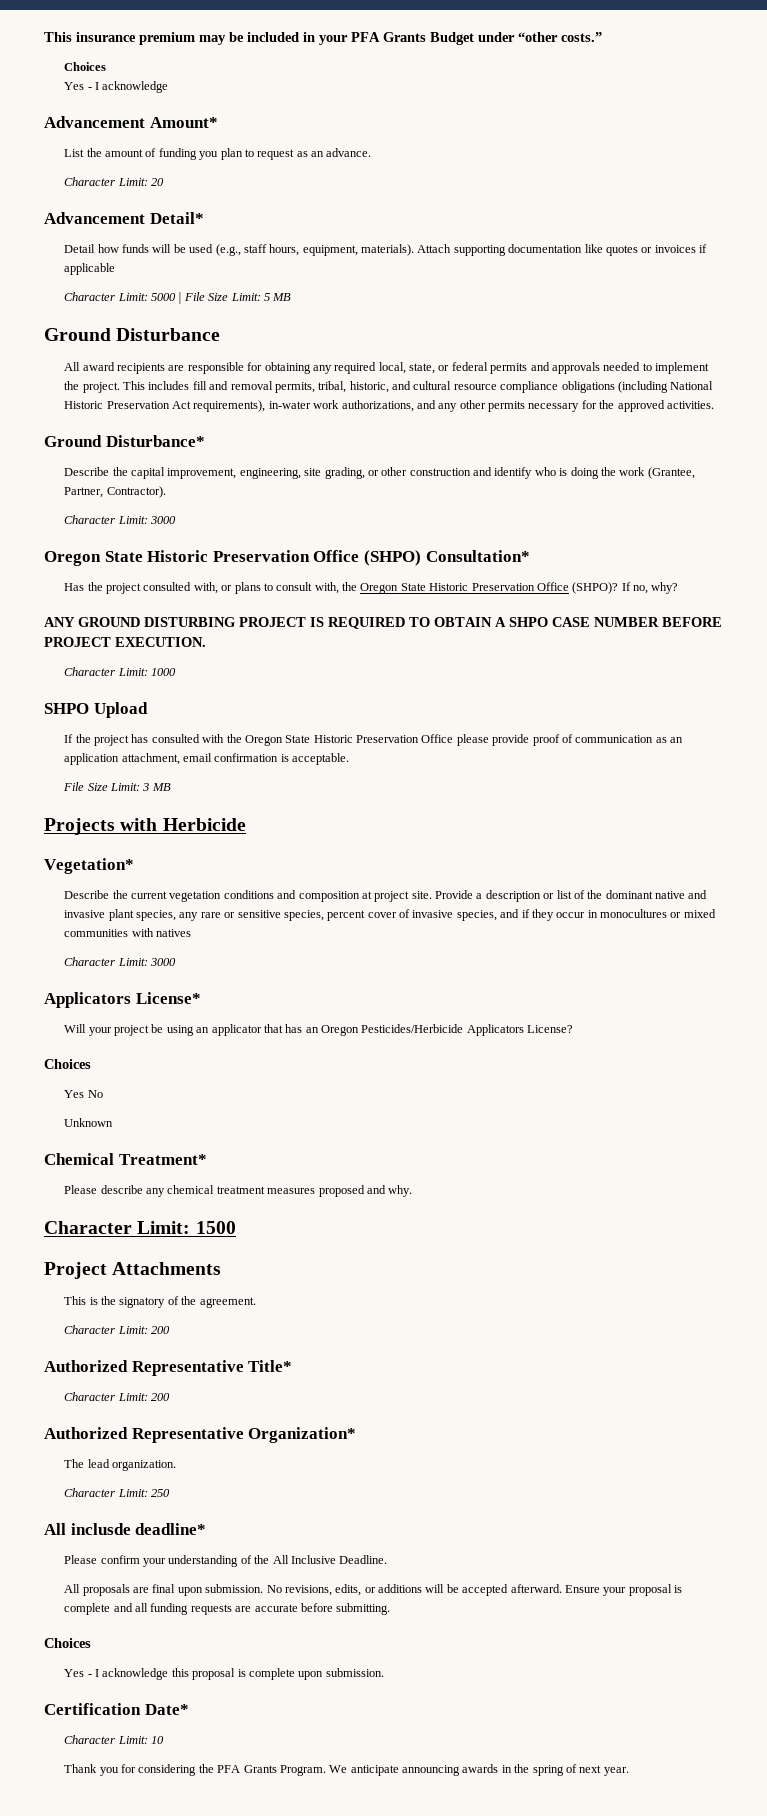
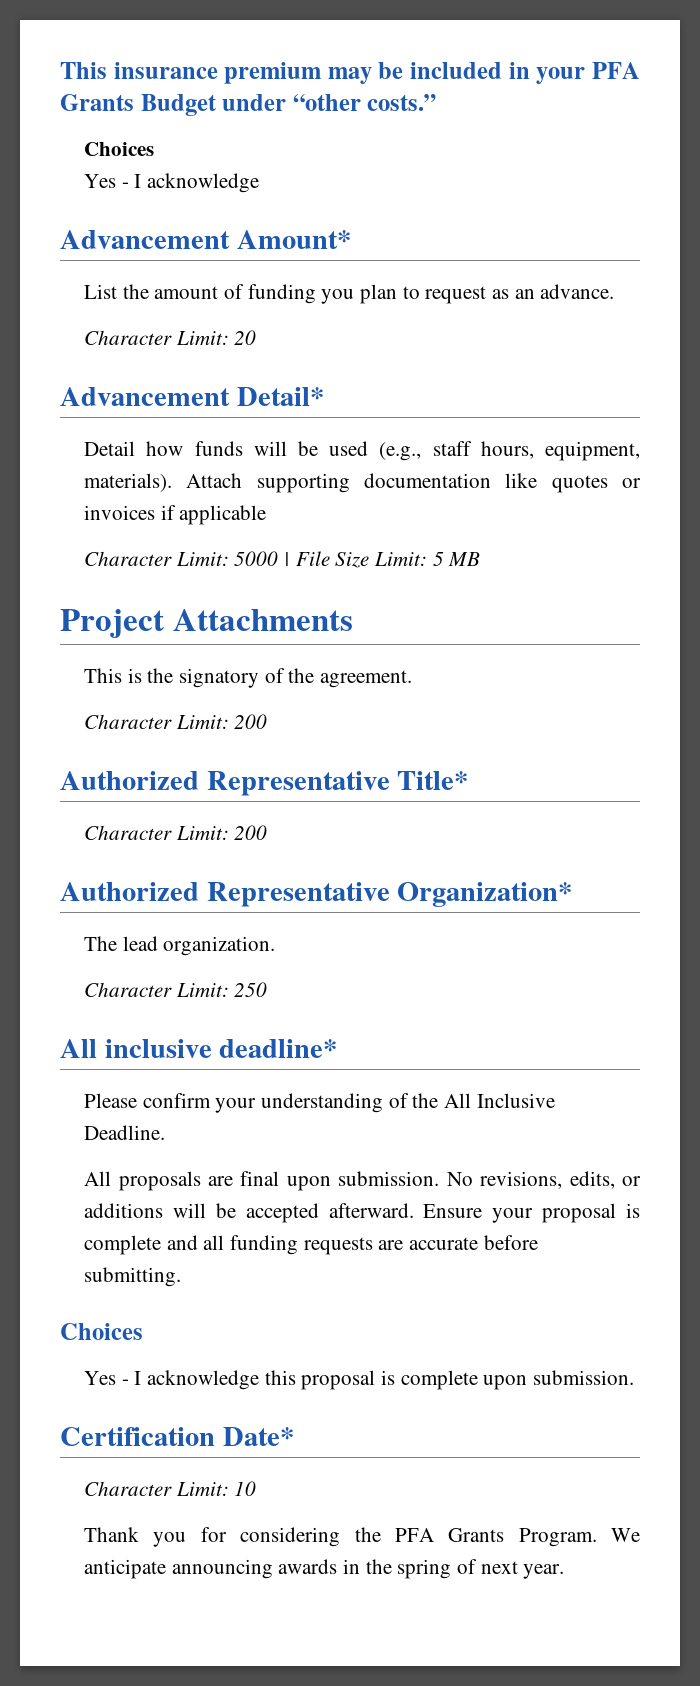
[44,328,221,341] [64,362,710,374] [64,381,714,393] [64,400,714,412] [44,435,205,447] [64,467,695,479] [64,486,166,498] [64,515,177,524] [44,550,530,566] [64,582,679,594] [44,617,722,629] [44,637,206,647] [64,667,177,676] [44,702,148,718] [64,734,684,746] [64,753,350,765] [63,782,171,791] [44,818,246,835] [44,858,134,874] [64,890,708,902] [64,909,716,921] [64,928,192,937] [64,957,177,966] [44,992,201,1008] [64,1024,574,1036] [44,1059,91,1069] [64,1090,103,1098] [64,1118,114,1127] [44,1153,207,1165] [64,1185,413,1197] [44,1221,236,1234] // Ground Disturbance // All award recipients are responsible for obtaining any required local, state, or federal permits and approvals needed to implement the project. This includes fill and removal permits, tribal, historic, and cultural resource compliance obligations (including National Historic Preservation Act requirements), in-water work authorizations, and any other permits necessary for the approved activities. // Ground Disturbance* // Describe the capital improvement, engineering, site grading, or other construction and identify who is doing the work (Grantee, Partner, Contractor). // Character Limit: 3000 // Oregon State Historic Preservation Office (SHPO) Consultation* // Has the project consulted with, or plans to consult with, the Oregon State Historic Preservation Office (SHPO)? If no, why? // ANY GROUND DISTURBING PROJECT IS REQUIRED TO OBTAIN A SHPO CASE NUMBER BEFORE PROJECT EXECUTION. // Character Limit: 1000 // SHPO Upload // If the project has consulted with the Oregon State Historic Preservation Office please provide proof of communication as an application attachment, email confirmation is acceptable. // File Size Limit: 3 MB // Projects with Herbicide // Vegetation* // Describe the current vegetation conditions and composition at project site. Provide a description or list of the dominant native and invasive plant species, any rare or sensitive species, percent cover of invasive species, and if they occur in monocultures or mixed communities with natives // Character Limit: 3000 // Applicators License* // Will your project be using an applicator that has an Oregon Pesticides/Herbicide Applicators License? // Choices // Yes No // Unknown // Chemical Treatment* // Please describe any chemical treatment measures proposed and why. // Character Limit: 1500 -> (481, 559) none
[70,1523,131,1535] inclusde -> [104,1039,212,1058] inclusive

